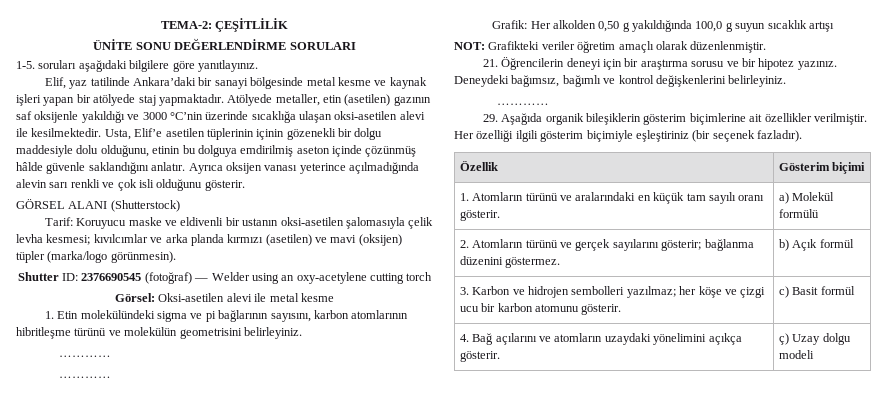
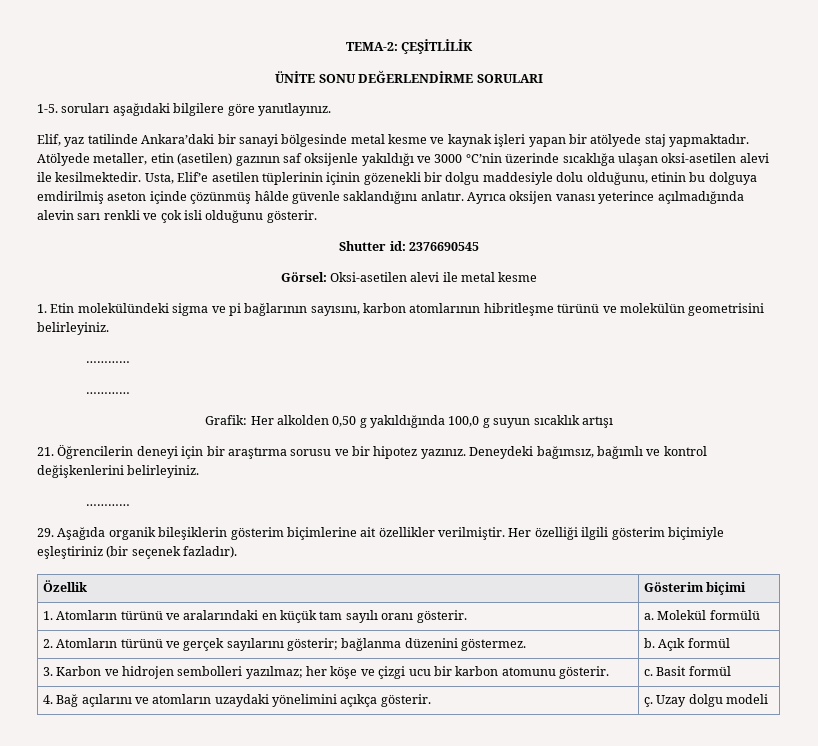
[16,199,180,212] [44,217,434,229] [16,234,402,246] [16,251,176,263] // GÖRSEL ALANI (Shutterstock) // Tarif: Koruyucu maske ve eldivenli bir ustanın oksi-asetilen şalomasıyla çelik levha kesmesi; kıvılcımlar ve arka planda kırmızı (asetilen) ve mavi (oksijen) tüpler (marka/logo görünmesin). -> (317, 216) none
[62,273,78,281] ID: -> [389,241,406,251] id:
[144,272,433,284] (fotoğraf) — Welder using an oxy-acetylene cutting torch -> (479, 246) none
[454,41,767,53] // NOT: Grafikteki veriler öğretim amaçlı olarak düzenlenmiştir. -> (613, 422) none
[778,192,789,204] a) -> [643,613,654,620] a.
[778,239,789,251] b) -> [643,638,655,648] b.
[778,286,789,298] c) -> [643,669,653,676] c.
[778,333,789,345] ç) -> [643,697,653,707] ç.

